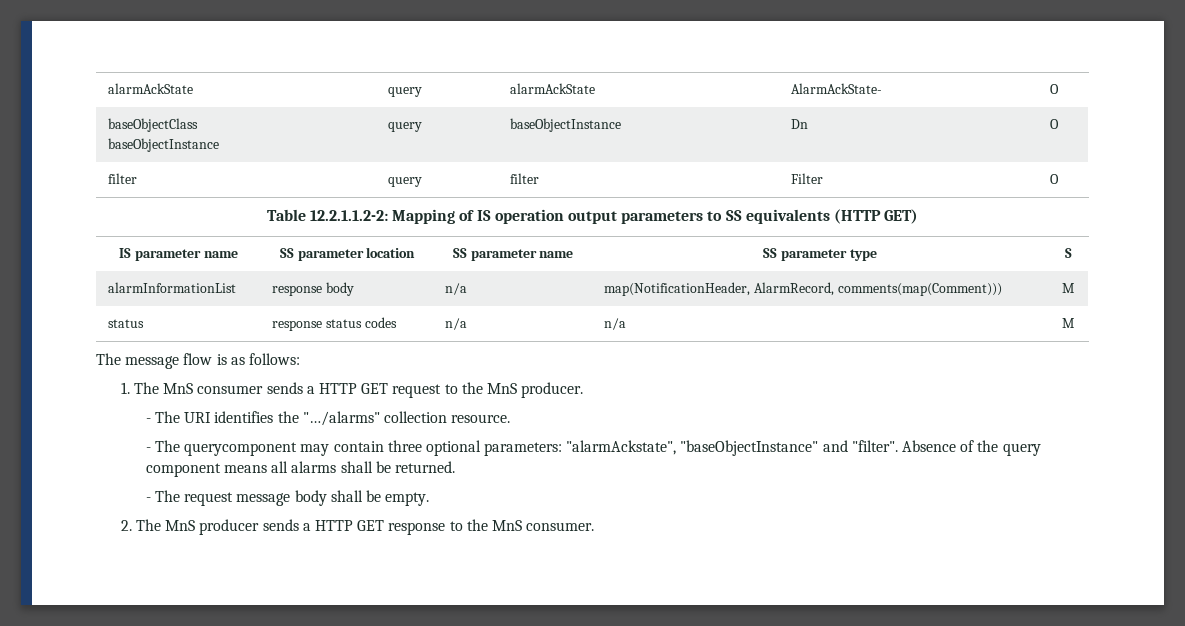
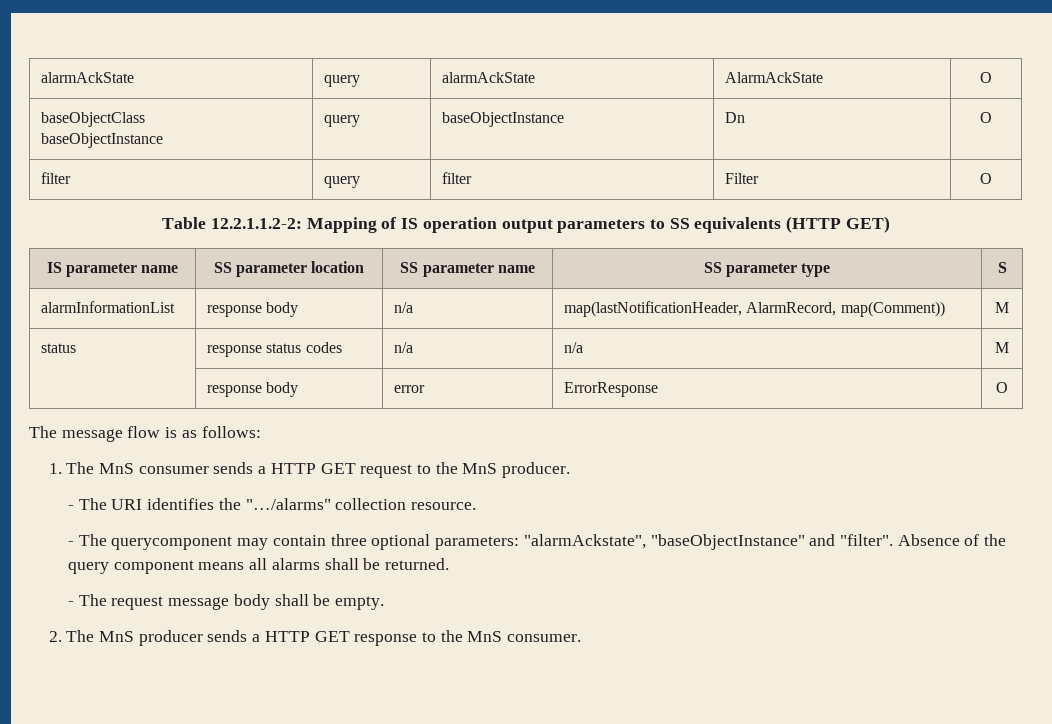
[791,83,883,94] AlarmAckState- -> [724,72,823,83] AlarmAckState
[604,282,1002,296] map(NotificationHeader, AlarmRecord, comments(map(Comment))) -> [563,301,945,317] map(lastNotificationHeader, AlarmRecord, map(Comment))
(1075, 323) none -> [206,382,299,397] [393,385,425,393] [563,382,658,397] [996,382,1008,393] // | response body | error | ErrorResponse | O

